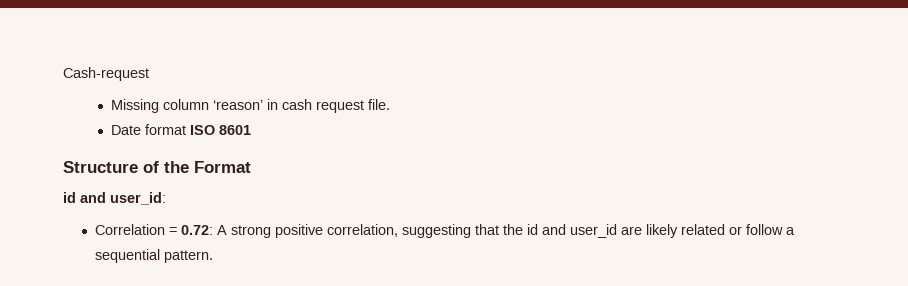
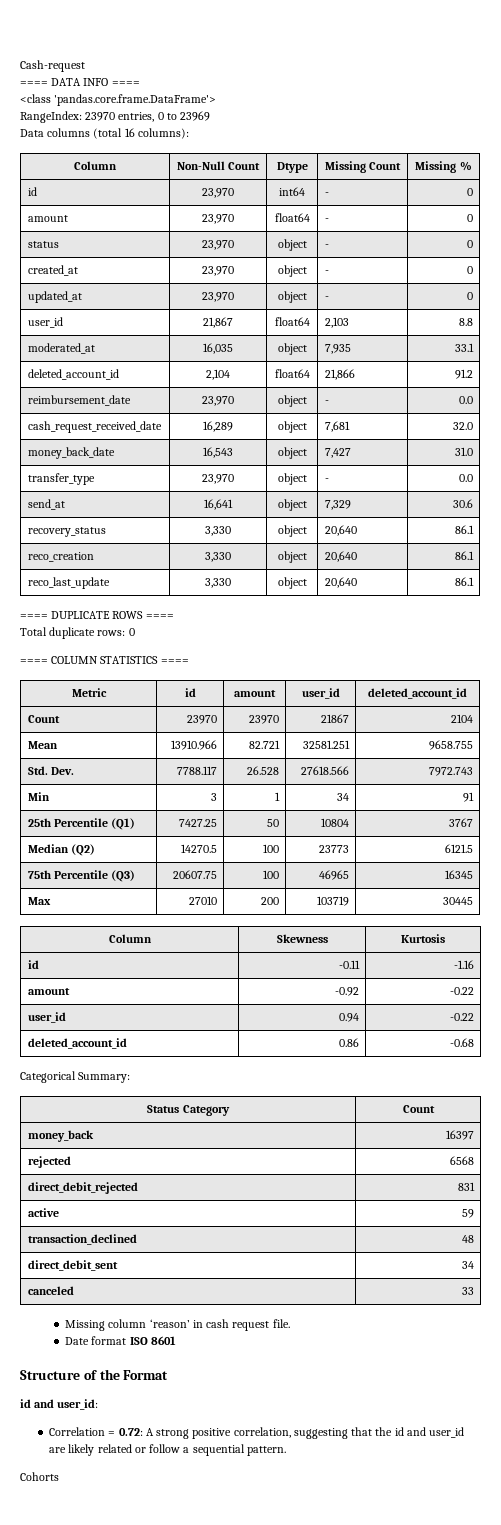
(149, 74) none -> [20,78,140,86] [20,94,217,106] [20,111,211,123] [20,128,189,139] [74,161,117,170] [176,161,261,170] [276,162,308,173] [324,161,402,173] [415,161,472,173] [27,187,37,196] [202,188,234,198] [279,187,305,196] [324,192,329,196] [466,188,473,196] [27,215,68,222] [202,214,234,224] [274,213,310,222] [324,218,329,222] [466,214,473,222] [27,241,59,248] [202,240,234,250] [277,239,307,251] [324,244,329,248] [466,240,473,248] [27,265,78,276] [202,266,234,276] [277,265,307,277] [324,270,329,274] [466,266,473,274] [27,291,82,303] [202,292,234,302] [277,291,307,303] [324,296,329,300] [466,292,473,300] [27,317,63,328] [203,317,233,328] [274,317,310,326] [324,317,349,328] [458,318,473,326] [27,343,95,354] [203,343,233,354] [277,343,307,355] [324,344,351,354] [454,343,474,352] [27,369,119,380] [206,369,230,380] [274,369,310,378] [324,369,355,380] [454,369,473,379] [27,395,131,406] [202,396,234,406] [277,395,307,407] [324,400,329,404] [458,396,473,404] [27,421,162,433] [203,421,233,432] [277,421,307,433] [324,421,350,432] [452,422,473,430] [27,447,115,459] [203,447,233,458] [277,447,307,459] [324,448,351,458] [454,447,473,456] [27,473,95,485] [202,474,234,484] [277,473,307,485] [324,478,329,482] [458,474,473,482] [27,499,65,510] [204,499,233,510] [277,499,307,511] [324,500,351,510] [452,499,473,508] [27,527,106,537] [205,526,231,536] [277,525,307,537] [324,525,357,536] [454,525,474,534] [27,552,94,562] [205,552,231,562] [277,551,307,563] [324,551,357,562] [454,551,474,560] [27,577,110,589] [205,578,231,588] [277,577,307,589] [324,577,357,588] [454,577,474,586] [20,611,174,619] [20,627,135,639] [20,656,189,664] [71,688,107,697] [184,688,196,697] [234,690,276,697] [301,688,340,699] [368,688,467,699] [27,715,60,723] [186,715,217,724] [248,715,279,724] [320,714,349,723] [450,714,473,723] [27,741,58,749] [170,740,217,750] [248,740,280,749] [302,740,350,749] [428,740,473,750] [27,766,74,775] [176,766,217,775] [246,766,279,775] [300,766,349,775] [428,767,473,776] [27,792,50,801] [210,793,217,801] [274,792,280,801] [336,793,349,801] [462,792,474,802] [27,818,135,830] [178,819,217,827] [266,819,279,827] [320,818,349,827] [448,818,473,827] [27,844,95,856] [180,844,217,853] [262,844,279,853] [318,845,349,853] [444,844,473,853] [27,870,135,882] [172,870,217,879] [262,870,279,879] [318,870,349,880] [444,870,473,879] [27,897,51,905] [188,896,217,905] [260,897,279,905] [316,896,349,906] [442,897,473,905] [108,934,152,943] [276,934,328,943] [401,934,445,943] [27,960,39,969] [338,960,360,969] [453,960,474,969] [27,988,70,995] [334,987,359,996] [449,987,474,995] [27,1012,66,1023] [338,1013,359,1022] [449,1013,474,1021] [27,1038,127,1049] [338,1038,359,1047] [449,1038,474,1047] [20,1071,131,1083] [147,1105,230,1116] [402,1105,435,1113] [27,1130,94,1142] [445,1130,474,1140] [27,1156,71,1168] [449,1156,474,1165] [27,1182,138,1194] [457,1182,475,1191] [27,1208,59,1217] [461,1209,474,1218] [27,1234,137,1245] [461,1235,474,1243] [27,1260,118,1271] [461,1261,474,1269] [27,1286,74,1295] [461,1287,474,1295] // ==== DATA INFO ==== // <class 'pandas.core.frame.DataFrame'> // RangeIndex: 23970 entries, 0 to 23969 // Data columns (total 16 columns): // Column | Non-Null Count | Dtype | Missing Count | Missing % // id | 23,970 | int64 | - | 0 // amount | 23,970 | float64 | - | 0 // status | 23,970 | object | - | 0 // created_at | 23,970 | object | - | 0 // updated_at | 23,970 | object | - | 0 // user_id | 21,867 | float64 | 2,103 | 8.8 // moderated_at | 16,035 | object | 7,935 | 33.1 // deleted_account_id | 2,104 | float64 | 21,866 | 91.2 // reimbursement_date | 23,970 | object | - | 0.0 // cash_request_received_date | 16,289 | object | 7,681 | 32.0 // money_back_date | 16,543 | object | 7,427 | 31.0 // transfer_type | 23,970 | object | - | 0.0 // send_at | 16,641 | object | 7,329 | 30.6 // recovery_status | 3,330 | object | 20,640 | 86.1 // reco_creation | 3,330 | object | 20,640 | 86.1 // reco_last_update | 3,330 | object | 20,640 | 86.1 // ==== DUPLICATE ROWS ==== // Total duplicate rows: 0 // ==== COLUMN STATISTICS ==== // Metric | id | amount | user_id | deleted_account_id // Count | 23970 | 23970 | 21867 | 2104 // Mean | 13910.966 | 82.721 | 32581.251 | 9658.755 // Std. Dev. | 7788.117 | 26.528 | 27618.566 | 7972.743 // Min | 3 | 1 | 34 | 91 // 25th Percentile (Q1) | 7427.25 | 50 | 10804 | 3767 // Median (Q2) | 14270.5 | 100 | 23773 | 6121.5 // 75th Percentile (Q3) | 20607.75 | 100 | 46965 | 16345 // Max | 27010 | 200 | 103719 | 30445 // Column | Skewness | Kurtosis // id | -0.11 | -1.16 // amount | -0.92 | -0.22 // user_id | 0.94 | -0.22 // deleted_account_id | 0.86 | -0.68 // Categorical Summary: // Status Category | Count // money_back | 16397 // rejected | 6568 // direct_debit_rejected | 831 // active | 59 // transaction_declined | 48 // direct_debit_sent | 34 // canceled | 33
(213, 256) none -> [20,1472,59,1481] // Cohorts

